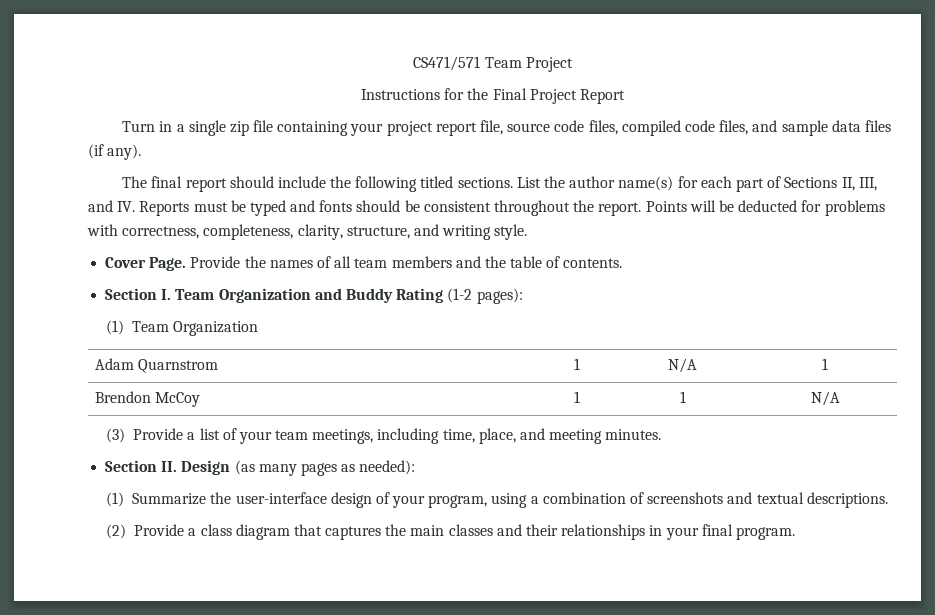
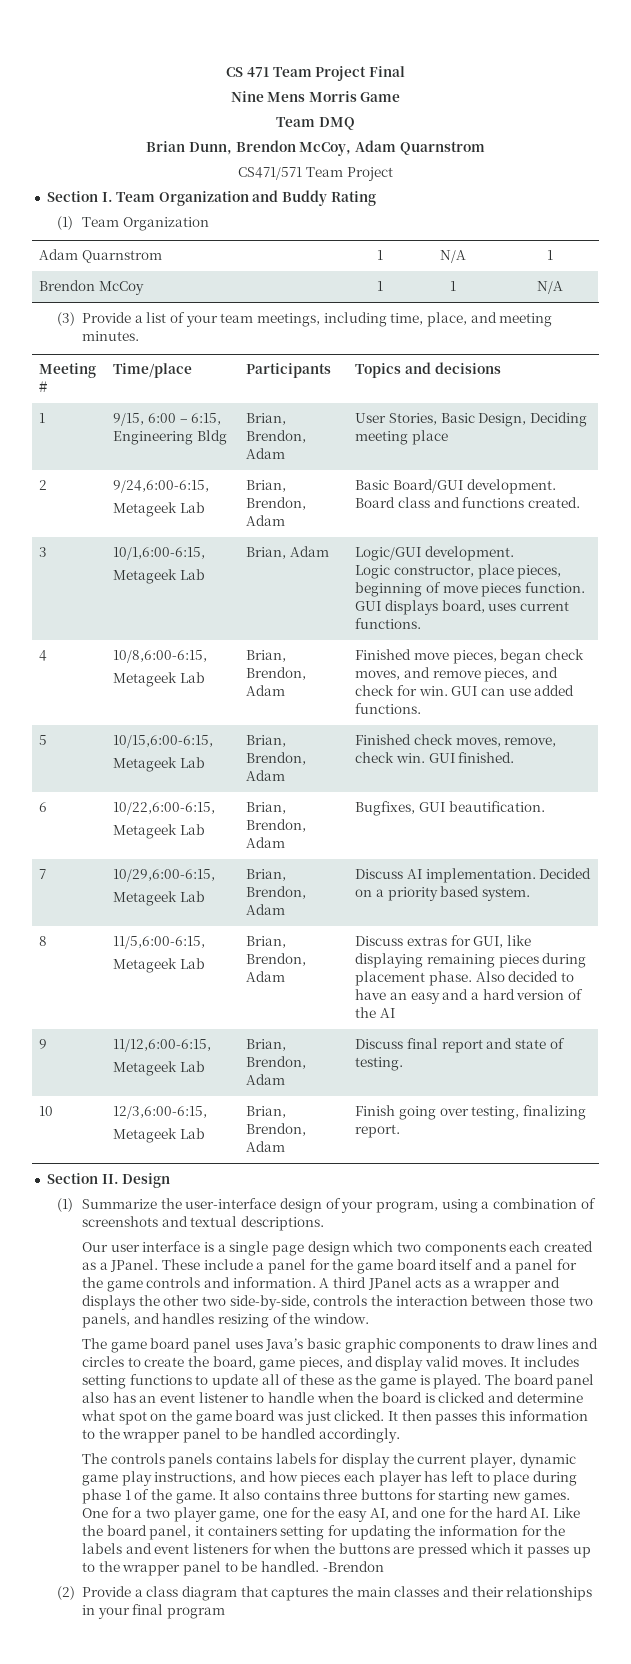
[413,56,573,72] [361,88,625,104] [122,120,891,136] [88,144,142,160] [122,176,877,192] [88,200,885,216] [87,224,528,240] [105,256,623,271] CS471/571 Team Project // Instructions for the Final Project Report // Turn in a single zip file containing your project report file, source code files, compiled code files, and sample data files (if any). // The final report should include the following titled sections. List the author name(s) for each part of Sections II, III, and IV. Reports must be typed and fonts should be consistent throughout the report. Points will be deducted for problems with correctness, completeness, clarity, structure, and writing style. // Cover Page. Provide the names of all team members and the table of contents. -> [226,66,405,81] [230,91,401,102] [276,117,355,130] [146,140,485,156] [238,167,393,181] CS 471 Team Project Final // Nine Mens Morris Game // Team DMQ // Brian Dunn, Brendon McCoy, Adam Quarnstrom // CS471/571 Team Project
[447,288,523,304] (1-2 pages): -> (376, 198) none
[105,460,416,476] // Section II. Design (as many pages as needed): -> [39,363,97,378] [39,381,48,392] [113,363,193,378] [246,363,332,378] [355,362,501,378] [39,413,46,423] [113,413,222,426] [113,430,228,445] [246,413,287,425] [246,430,307,443] [246,448,286,459] [355,412,588,427] [355,430,449,445] [39,480,48,490] [113,480,210,493] [113,502,206,517] [246,480,287,492] [246,497,307,510] [246,515,286,526] [355,479,556,494] [355,497,581,508] [39,547,48,557] [113,547,206,560] [113,569,206,584] [246,546,330,559] [355,546,515,561] [355,564,562,579] [355,582,586,597] [355,600,570,615] [355,618,422,629] [39,650,48,661] [113,650,208,663] [113,672,206,687] [246,650,287,662] [246,667,307,680] [246,685,286,696] [355,649,585,664] [355,667,559,682] [355,685,575,696] [355,703,422,714] [39,735,48,745] [113,735,214,748] [113,757,206,772] [246,735,287,747] [246,752,307,765] [246,770,286,781] [355,734,557,747] [355,752,515,763] [39,802,48,812] [113,802,216,815] [113,824,206,839] [246,802,287,814] [246,819,307,832] [246,837,286,848] [355,801,545,816] [39,869,47,879] [113,869,216,882] [113,891,206,906] [246,869,287,881] [246,886,307,899] [246,904,286,915] [355,868,592,883] [355,886,531,901] [39,936,48,946] [113,936,206,949] [113,958,206,973] [246,936,287,948] [246,953,307,966] [246,971,286,982] [355,935,532,948] [355,953,587,968] [355,971,575,986] [355,989,583,1004] [355,1007,396,1018] [39,1039,48,1049] [113,1039,212,1052] [113,1061,206,1076] [246,1039,287,1051] [246,1056,307,1069] [246,1074,286,1085] [355,1038,565,1053] [355,1057,404,1071] [39,1106,54,1116] [113,1106,208,1119] [113,1128,206,1143] [246,1106,287,1118] [246,1123,307,1136] [246,1141,286,1152] [355,1105,587,1120] [355,1124,401,1138] [46,1173,171,1188] // Meeting # | Time/place | Participants | Topics and decisions // 1 | 9/15, 6:00 – 6:15, Engineering Bldg | Brian, Brendon, Adam | User Stories, Basic Design, Deciding meeting place // 2 | 9/24,6:00-6:15, // Metageek Lab | Brian, Brendon, Adam | Basic Board/GUI development. Board class and functions created. // 3 | 10/1,6:00-6:15, // Metageek Lab | Brian, Adam | Logic/GUI development. // Logic constructor, place pieces, beginning of move pieces function. GUI displays board, uses current functions. // 4 | 10/8,6:00-6:15, // Metageek Lab | Brian, Brendon, Adam | Finished move pieces, began check moves, and remove pieces, and check for win. GUI can use added functions. // 5 | 10/15,6:00-6:15, // Metageek Lab | Brian, Brendon, Adam | Finished check moves, remove, check win. GUI finished. // 6 | 10/22,6:00-6:15, // Metageek Lab | Brian, Brendon, Adam | Bugfixes, GUI beautification. // 7 | 10/29,6:00-6:15, // Metageek Lab | Brian, Brendon, Adam | Discuss AI implementation. Decided on a priority based system. // 8 | 11/5,6:00-6:15, // Metageek Lab | Brian, Brendon, Adam | Discuss extras for GUI, like displaying remaining pieces during placement phase. Also decided to have an easy and a hard version of the AI // 9 | 11/12,6:00-6:15, // Metageek Lab | Brian, Brendon, Adam | Discuss final report and state of testing. // 10 | 12/3,6:00-6:15, // Metageek Lab | Brian, Brendon, Adam | Finish going over testing, finalizing report. // Section II. Design
(888, 500) none -> [82,1241,593,1256] [82,1259,577,1274] [82,1277,560,1292] [82,1295,593,1310] [82,1313,369,1328] [82,1338,598,1353] [82,1356,579,1371] [82,1374,595,1389] [82,1392,583,1403] [81,1410,588,1425] [82,1428,400,1443] [82,1453,576,1468] [82,1471,577,1486] [82,1489,570,1504] [82,1507,581,1522] [82,1525,566,1540] [82,1543,591,1558] [82,1561,384,1576] // Our user interface is a single page design which two components each created as a JPanel. These include a panel for the game board itself and a panel for the game controls and information. A third JPanel acts as a wrapper and displays the other two side-by-side, controls the interaction between those two panels, and handles resizing of the window. // The game board panel uses Java’s basic graphic components to draw lines and circles to create the board, game pieces, and display valid moves. It includes setting functions to update all of these as the game is played. The board panel also has an event listener to handle when the board is clicked and determine what spot on the game board was just clicked. It then passes this information to the wrapper panel to be handled accordingly. // The controls panels contains labels for display the current player, dynamic game play instructions, and how pieces each player has left to place during phase 1 of the game. It also contains three buttons for starting new games. One for a two player game, one for the easy AI, and one for the hard AI. Like the board panel, it containers setting for updating the information for the labels and event listeners for when the buttons are pressed which it passes up to the wrapper panel to be handled. -Brendon
[735,527,795,540] program. -> [167,1607,226,1619] program

